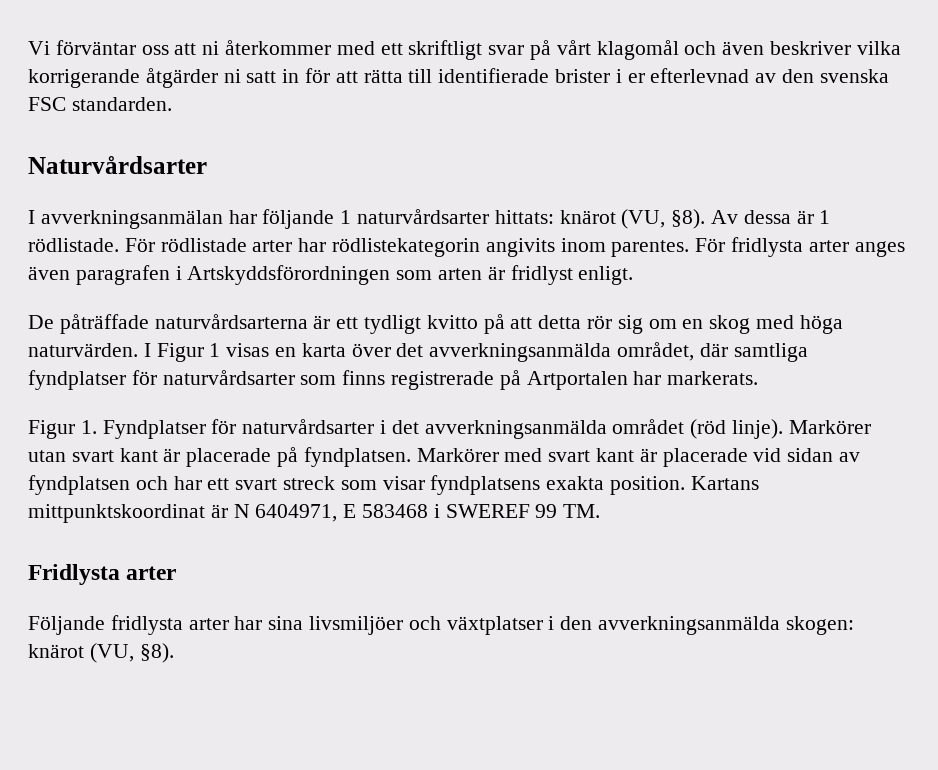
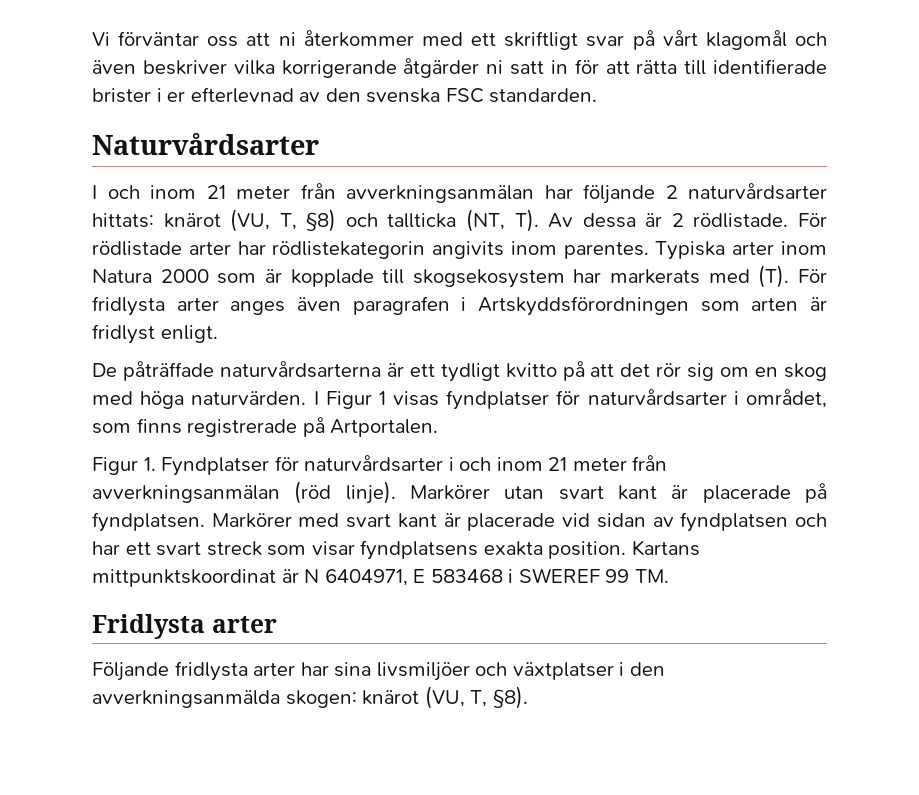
(35, 217) none -> [107,183,336,199] och inom 21 meter från
[340,210,352,224] 1 -> [665,185,678,199] 2
[671,209,706,229] §8). -> [279,209,539,232] T, §8) och tallticka (NT, T).
[819,210,831,224] 1 -> [671,213,684,227] 2
(690, 248) none -> [655,241,828,260] [92,265,790,288] Typiska arter inom Natura 2000 som är kopplade till skogsekosystem har markerats med (T).
[538,315,582,329] detta -> [620,363,651,377] det
[275,342,808,362] en karta över det avverkningsanmälda området, där samtliga -> (440, 398) none
(295, 377) none -> [733,389,827,408] i området,
[526,371,759,390] Artportalen har markerats. -> [330,419,439,437] Artportalen.
[391,419,685,439] det avverkningsanmälda området -> [459,455,668,471] [92,485,280,503] och inom 21 meter från avverkningsanmälan
(134, 653) none -> [470,690,488,707] T,

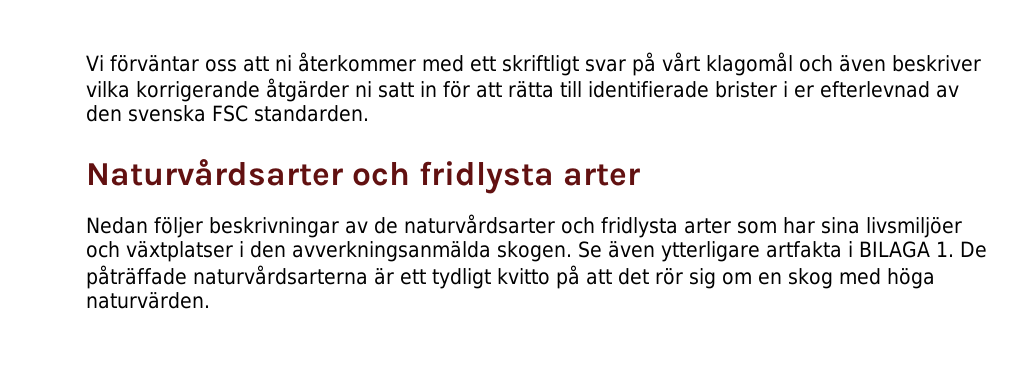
[92,183,827,204] [92,209,827,232] [92,241,828,260] [92,265,827,288] [92,296,827,316] [92,324,218,344] // I och inom 21 meter från avverkningsanmälan har följande 2 naturvårdsarter hittats: knärot (VU, T, §8) och tallticka (NT, T). Av dessa är 2 rödlistade. För rödlistade arter har rödlistekategorin angivits inom parentes. Typiska arter inom Natura 2000 som är kopplade till skogsekosystem har markerats med (T). För fridlysta arter anges även paragrafen i Artskyddsförordningen som arten är fridlyst enligt. // -> [352,161,641,194] [86,214,962,238] [86,241,954,262] och fridlysta arter // Nedan följer beskrivningar av de naturvårdsarter och fridlysta arter som har sina livsmiljöer och växtplatser i den avverkningsanmälda skogen. Se även ytterligare artfakta i BILAGA 1.
[313,389,827,410] [92,417,439,437] [92,455,668,476] [92,481,828,504] [92,512,828,532] [92,540,700,560] [92,568,669,587] [92,614,277,639] [92,661,665,681] [92,686,528,709] I Figur 1 visas fyndplatser för naturvårdsarter i området, som finns registrerade på Artportalen. // Figur 1. Fyndplatser för naturvårdsarter i och inom 21 meter från avverkningsanmälan (röd linje). Markörer utan svart kant är placerade på fyndplatsen. Markörer med svart kant är placerade vid sidan av fyndplatsen och har ett svart streck som visar fyndplatsens exakta position. Kartans mittpunktskoordinat är N 6404971, E 583468 i SWEREF 99 TM. // Fridlysta arter // Följande fridlysta arter har sina livsmiljöer och växtplatser i den avverkningsanmälda skogen: knärot (VU, T, §8). -> (210, 300) none

